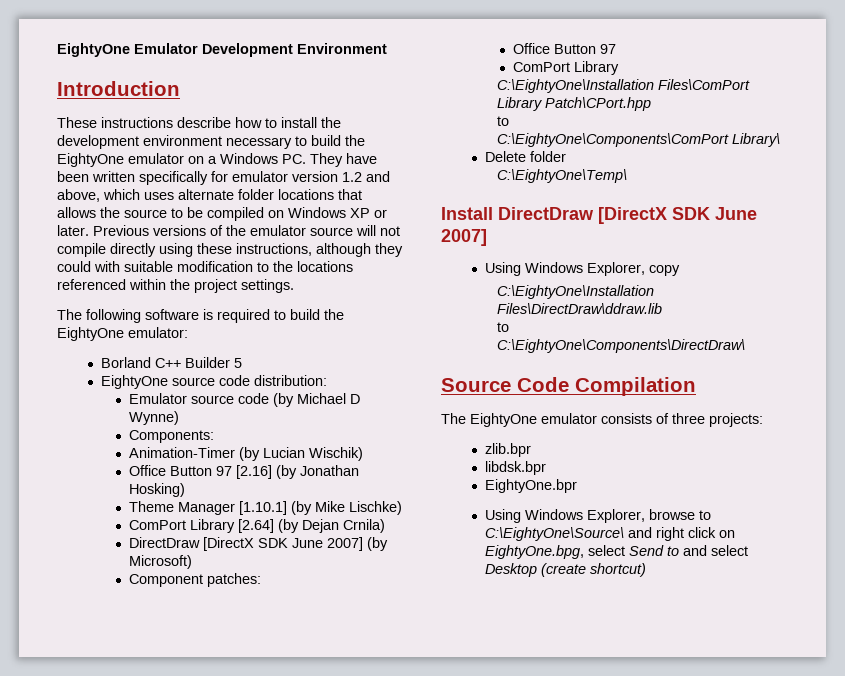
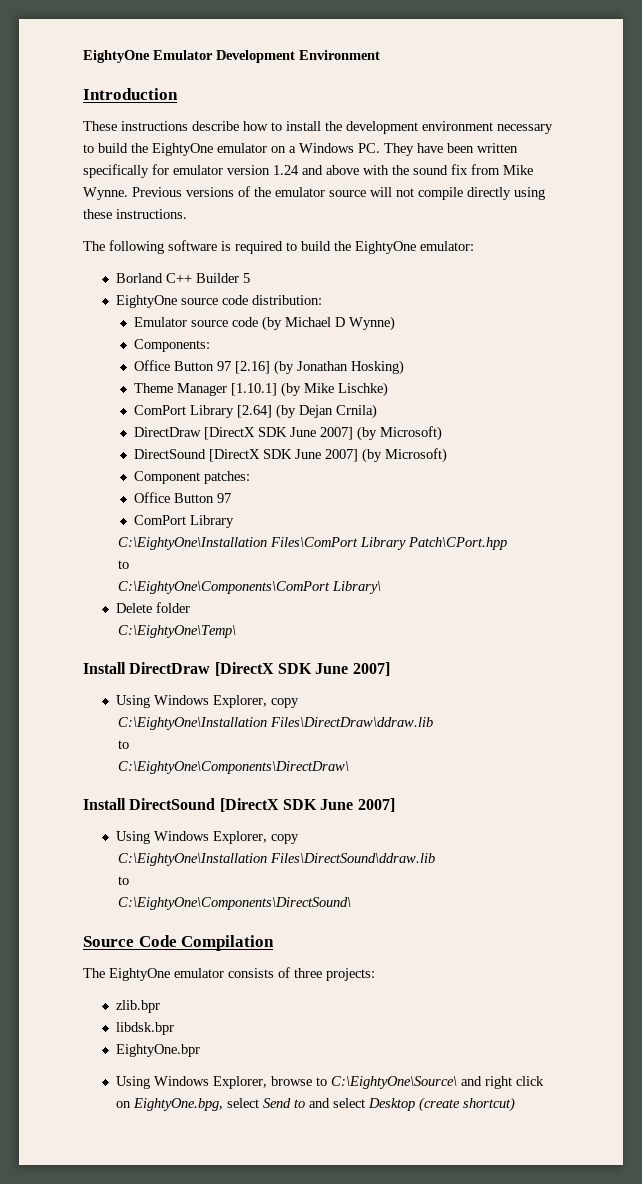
[342,171,390,182] [57,189,362,202] [57,207,387,221] [57,225,89,236] 1.2 and above, which uses alternate folder locations that allows the source to be compiled on Windows XP or later. -> [273,164,533,175] [83,187,128,200] 1.24 and above with the sound fix from Mike Wynne.
[236,243,403,257] [57,261,353,272] [57,279,294,293] instructions, although they could with suitable modification to the locations referenced within the project settings. -> [116,209,187,219] instructions.
[129,447,364,461] // Animation-Timer (by Lucian Wischik) -> (210, 345) none
(193, 562) none -> [133,448,447,463] // DirectSound [DirectX SDK June 2007] (by Microsoft)
(746, 346) none -> [83,798,395,812] [116,831,300,844] [117,853,435,866] [117,876,129,885] [117,897,351,910] // Install DirectSound [DirectX SDK June 2007] // Using Windows Explorer, copy // C:\EightyOne\Installation Files\DirectSound\ddraw.lib // to // C:\EightyOne\Components\DirectSound\

